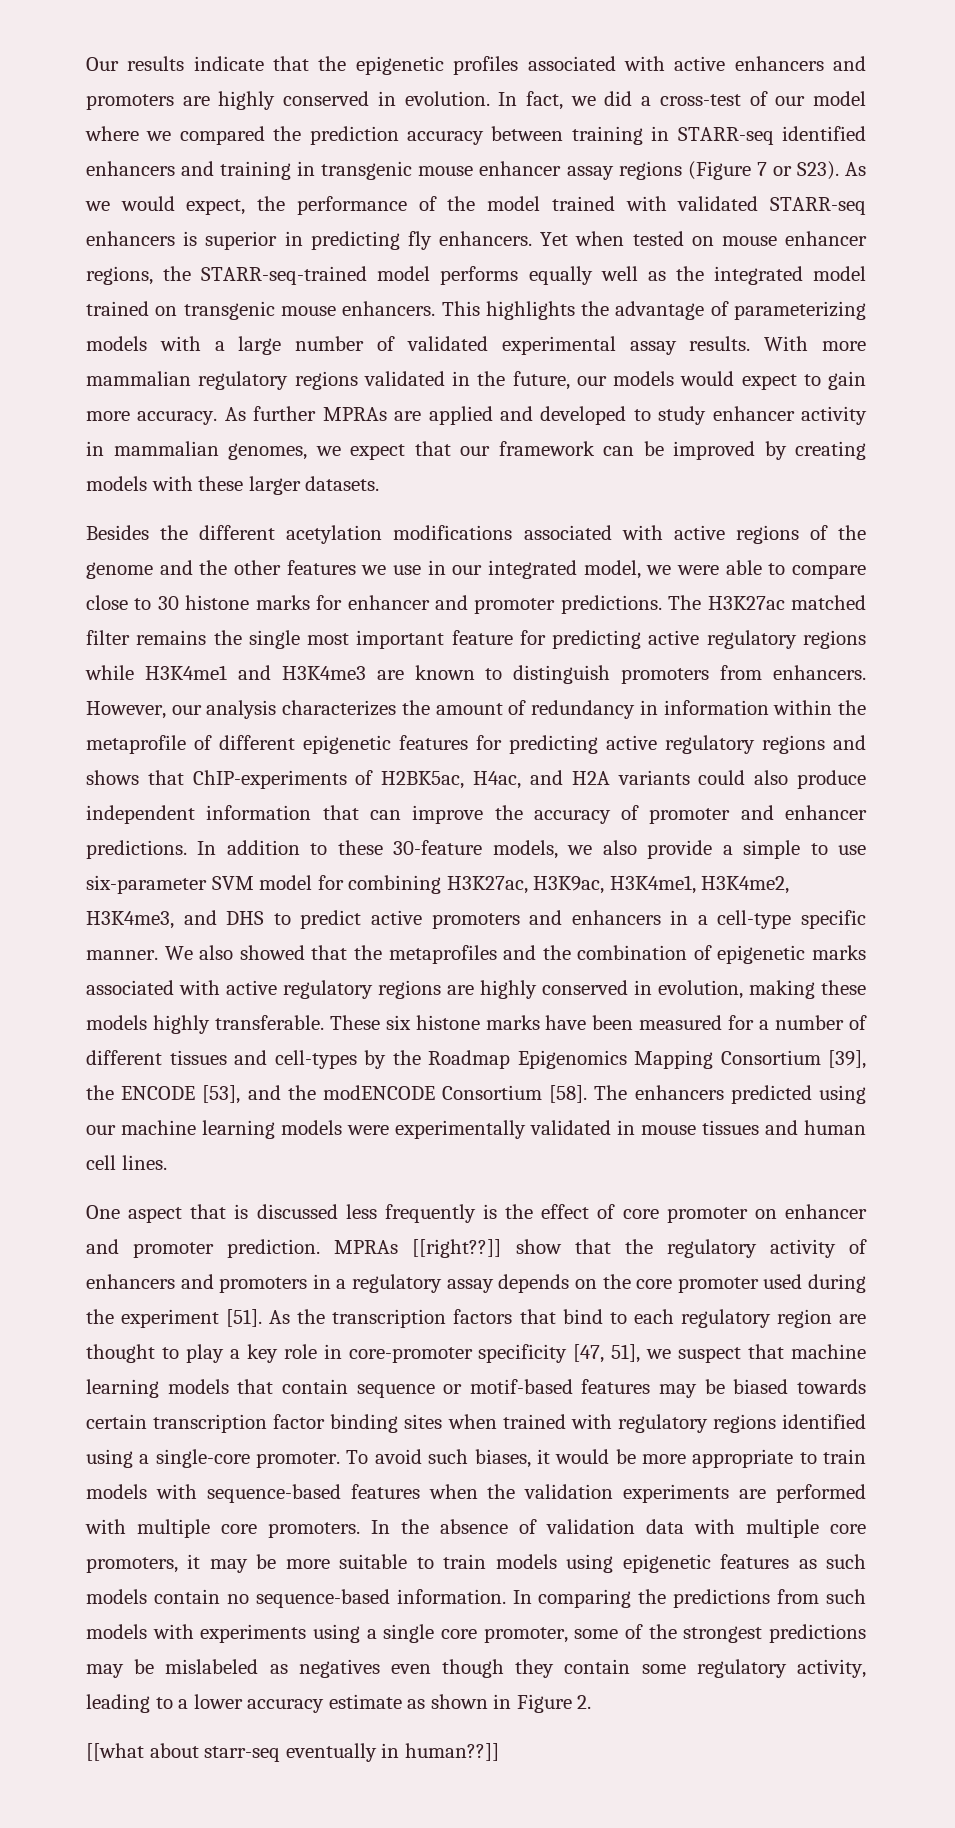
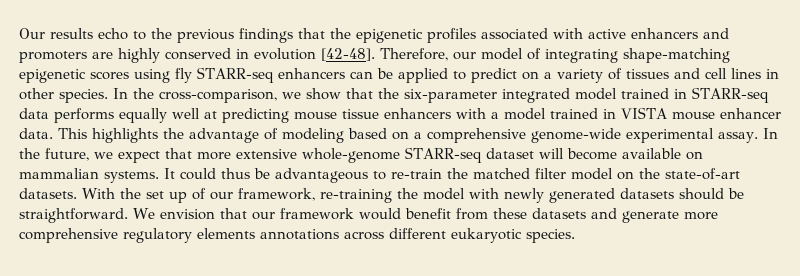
[193,56,264,71] indicate -> [98,28,293,43] echo to the previous findings
[404,91,866,110] [85,126,866,145] [86,161,867,180] [85,196,867,215] [86,231,867,250] [86,266,867,285] [86,301,436,320] evolution. In fact, we did a cross-test of our model where we compared the prediction accuracy between training in STARR-seq identified enhancers and training in transgenic mouse enhancer assay regions (Figure 7 or S23). As we would expect, the performance of the model trained with validated STARR-seq enhancers is superior in predicting fly enhancers. Yet when tested on mouse enhancer regions, the STARR-seq-trained model performs equally well as the integrated model trained on transgenic mouse enhancers. -> [254,48,730,63] [19,67,779,83] [19,87,769,103] [19,107,781,123] [19,128,53,139] evolution [42-48]. Therefore, our model of integrating shape-matching epigenetic scores using fly STARR-seq enhancers can be applied to predict on a variety of tissues and cell lines in other species. In the cross-comparison, we show that the six-parameter integrated model trained in STARR-seq data performs equally well at predicting mouse tissue enhancers with a model trained in VISTA mouse enhancer data.
[733,301,866,320] [86,336,867,355] [86,371,866,390] [86,406,867,425] [86,441,866,460] [86,476,380,495] [86,525,867,544] [86,560,866,579] [86,595,866,614] [86,630,866,649] [85,665,866,684] [86,700,867,719] [86,735,866,754] [86,770,867,789] [86,805,867,824] [86,840,866,859] [86,875,790,894] [86,910,867,929] [86,945,867,964] [86,980,866,999] [86,1015,867,1034] [86,1050,866,1069] [86,1085,866,1104] [86,1120,866,1139] [86,1155,167,1170] [86,1204,867,1223] [86,1239,868,1258] [86,1274,867,1293] [86,1309,867,1328] [86,1344,867,1363] [86,1379,866,1398] [86,1414,867,1433] [86,1449,866,1468] [86,1484,867,1503] [85,1519,866,1538] [86,1554,866,1573] [86,1589,866,1608] [86,1624,866,1643] [86,1659,866,1678] [86,1694,592,1713] [86,1743,499,1762] parameterizing models with a large number of validated experimental assay results. With more mammalian regulatory regions validated in the future, our models would expect to gain more accuracy. As further MPRAs are applied and developed to study enhancer activity in mammalian genomes, we expect that our framework can be improved by creating models with these larger datasets. // Besides the different acetylation modifications associated with active regions of the genome and the other features we use in our integrated model, we were able to compare close to 30 histone marks for enhancer and promoter predictions. The H3K27ac matched filter remains the single most important feature for predicting active regulatory regions while H3K4me1 and H3K4me3 are known to distinguish promoters from enhancers. However, our analysis characterizes the amount of redundancy in information within the metaprofile of different epigenetic features for predicting active regulatory regions and shows that ChIP-experiments of H2BK5ac, H4ac, and H2A variants could also produce independent information that can improve the accuracy of promoter and enhancer predictions. In addition to these 30-feature models, we also provide a simple to use six-parameter SVM model for combining H3K27ac, H3K9ac, H3K4me1, H3K4me2, H3K4me3, and DHS to predict active promoters and enhancers in a cell-type specific manner. We also showed that the metaprofiles and the combination of epigenetic marks associated with active regulatory regions are highly conserved in evolution, making these models highly transferable. These six histone marks have been measured for a number of different tissues and cell-types by the Roadmap Epigenomics Mapping Consortium [39], the ENCODE [53], and the modENCODE Consortium [58]. The enhancers predicted using our machine learning models were experimentally validated in mouse tissues and human cell lines. // One aspect that is discussed less frequently is the effect of core promoter on enhancer and promoter prediction. MPRAs [[right??]] show that the regulatory activity of enhancers and promoters in a regulatory assay depends on the core promoter used during the experiment [51]. As the transcription factors that bind to each regulatory region are thought to play a key role in core-promoter specificity [47, 51], we suspect that machine learning models that contain sequence or motif-based features may be biased towards certain transcription factor binding sites when trained with regulatory regions identified using a single-core promoter. To avoid such biases, it would be more appropriate to train models with sequence-based features when the validation experiments are performed with multiple core promoters. In the absence of validation data with multiple core promoters, it may be more suitable to train models using epigenetic features as such models contain no sequence-based information. In comparing the predictions from such models with experiments using a single core promoter, some of the strongest predictions may be mislabeled as negatives even though they contain some regulatory activity, leading to a lower accuracy estimate as shown in Figure 2. // [[what about starr-seq eventually in human??]] -> [282,128,778,143] [19,147,703,163] [19,168,740,183] [19,188,744,203] [19,208,718,223] [19,228,575,243] modeling based on a comprehensive genome-wide experimental assay. In the future, we expect that more extensive whole-genome STARR-seq dataset will become available on mammalian systems. It could thus be advantageous to re-train the matched filter model on the state-of-art datasets. With the set up of our framework, re-training the model with newly generated datasets should be straightforward. We envision that our framework would benefit from these datasets and generate more comprehensive regulatory elements annotations across different eukaryotic species.

